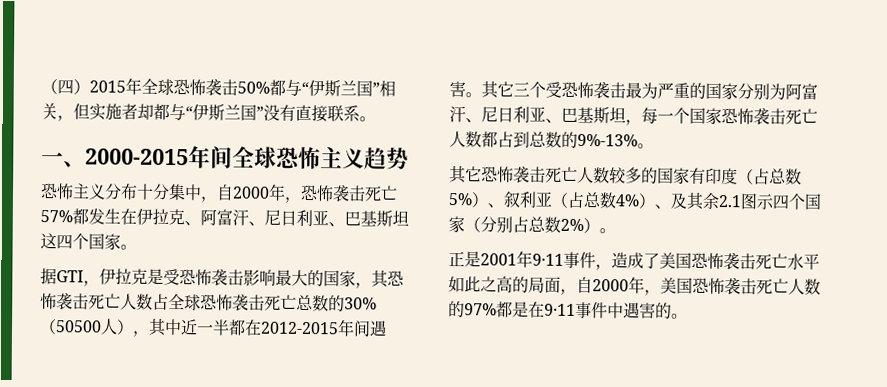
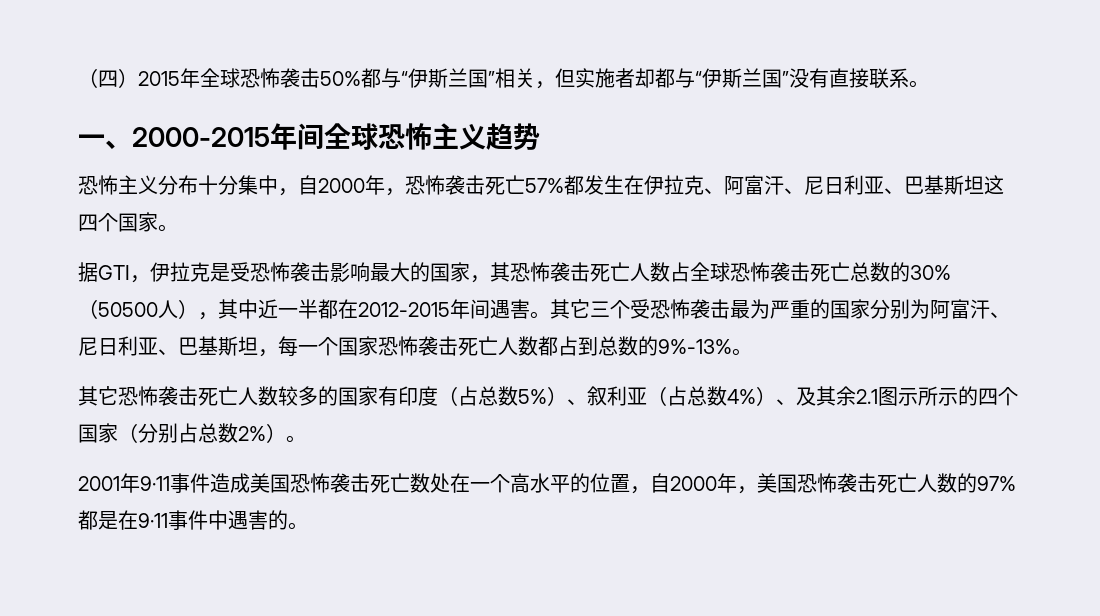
(775, 201) none -> [918,386,978,406] 所示的
[448,251,481,268] 正是 -> (306, 439) none
[595,252,820,271] [448,275,561,293] ，造成了美国恐怖袭击死亡水平如此之高的局面 -> [210,473,630,493] 造成美国恐怖袭击死亡数处在一个高水平的位置

